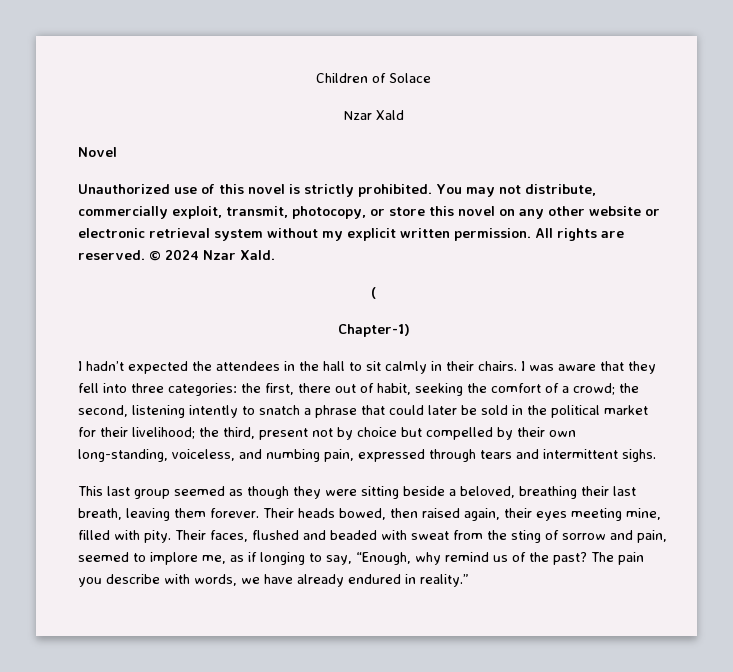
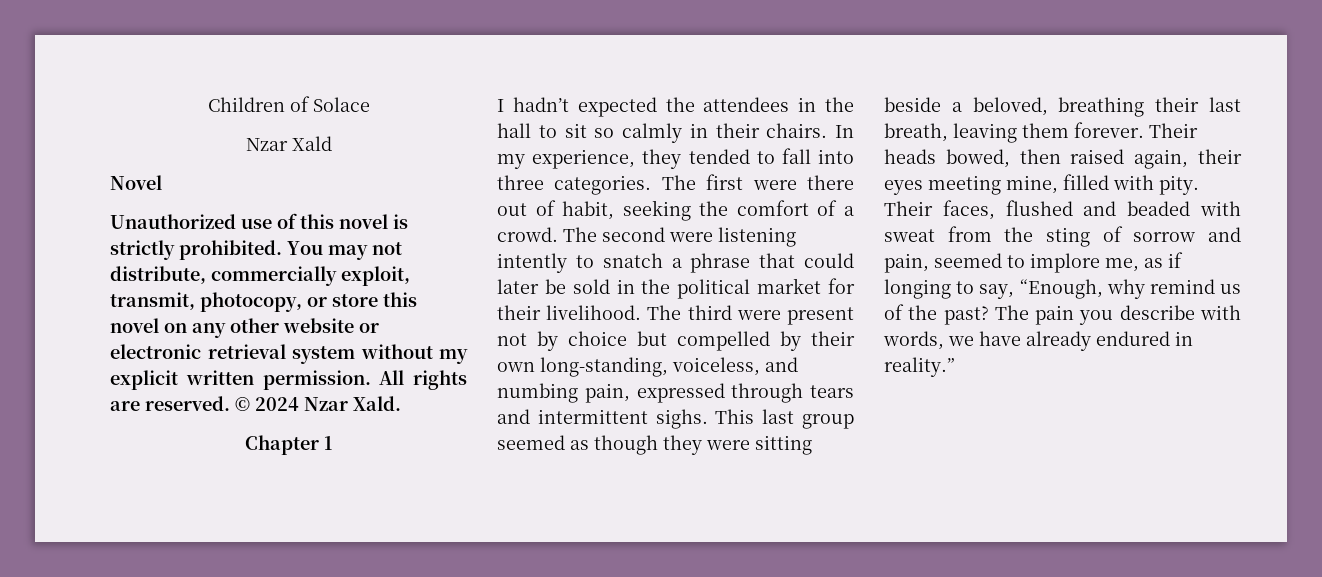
[371,287,376,299] [337,324,410,337] ( // Chapter-1) -> [245,435,332,455] Chapter 1
(381, 366) none -> [594,128,615,138] so
[521,361,656,374] [78,383,294,396] I was aware that they fell into three categories: the first, -> [835,125,854,138] [497,148,854,169] [497,174,797,195] In my experience, they tended to fall into three categories. The first were
[573,383,639,395] [78,405,128,417] crowd; the second, -> [497,227,713,242] crowd. The second were
[132,427,255,439] livelihood; the third, -> [546,305,781,320] livelihood. The third were
(656, 455) // -> (708, 419) none

